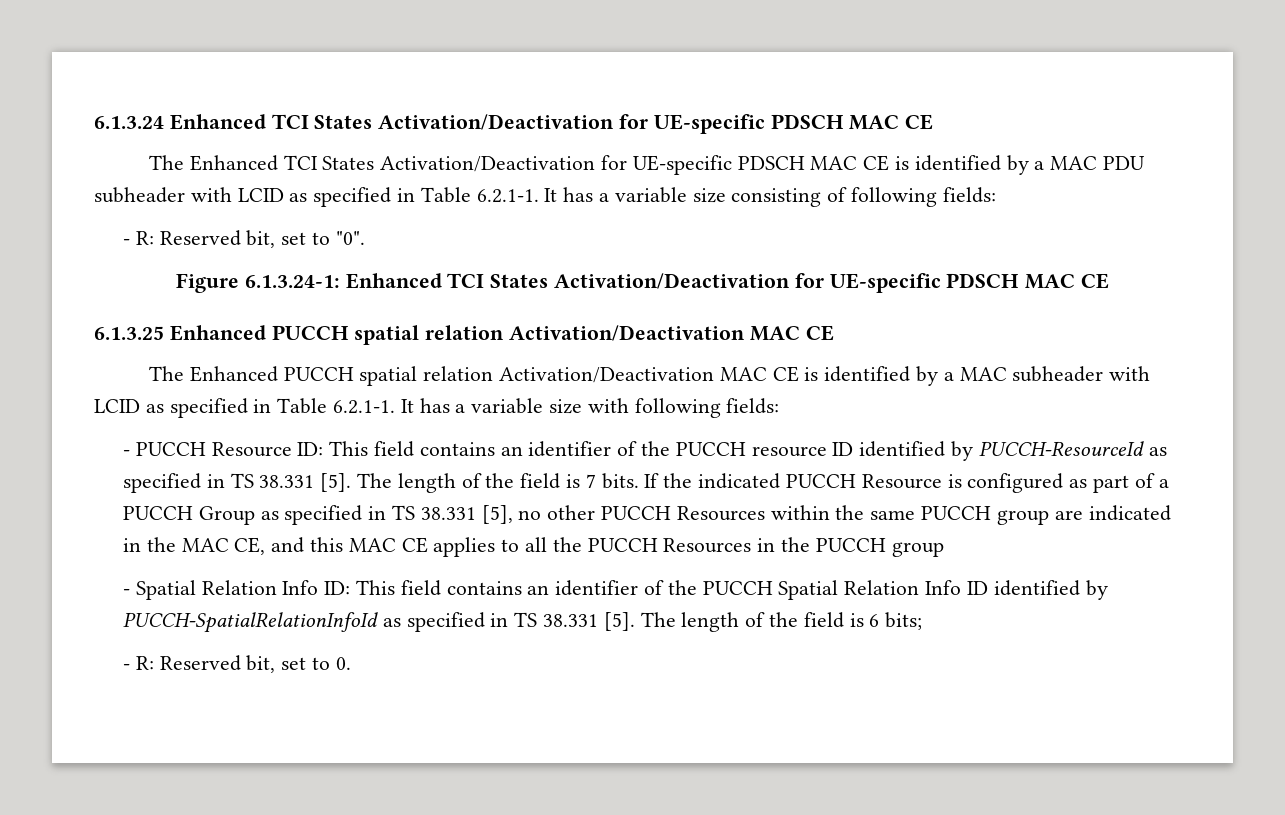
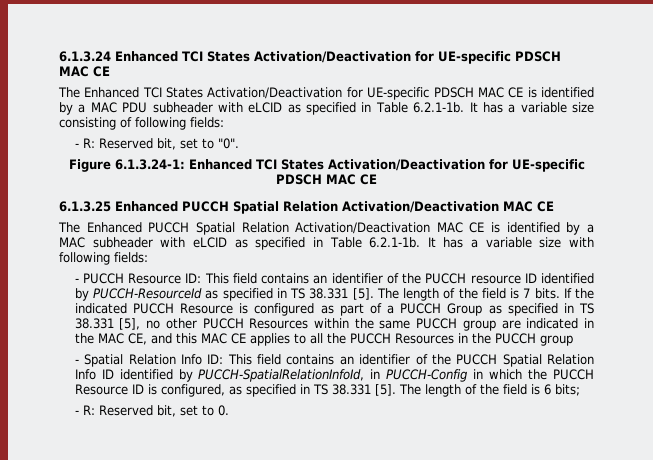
[237,187,539,207] LCID as specified in Table 6.2.1-1. -> [248,102,465,115] eLCID as specified in Table 6.2.1-1b.
[354,325,505,345] spatial relation -> [233,201,338,214] Spatial Relation
[359,366,494,386] spatial relation -> [195,222,289,235] Spatial Relation
[94,398,396,418] LCID as specified in Table 6.2.1-1. -> [192,237,421,250] eLCID as specified in Table 6.2.1-1b.
[123,612,379,633] PUCCH-SpatialRelationInfoId -> [198,369,595,382] [74,384,225,397] PUCCH-SpatialRelationInfoId, in PUCCH-Config in which the PUCCH Resource ID is configured,

